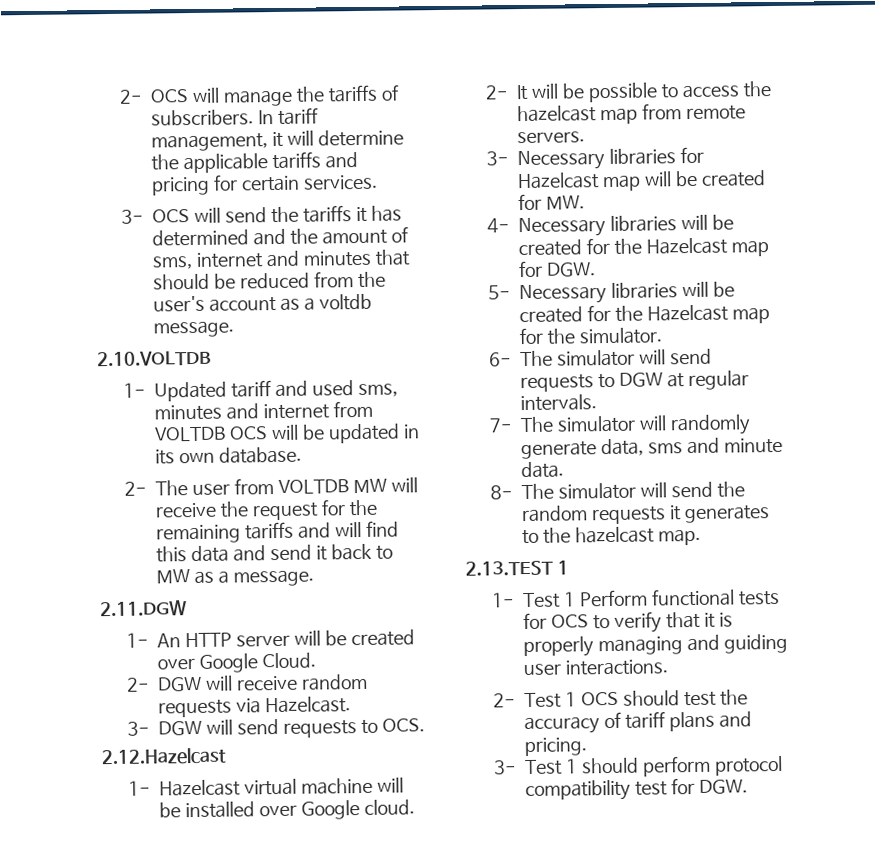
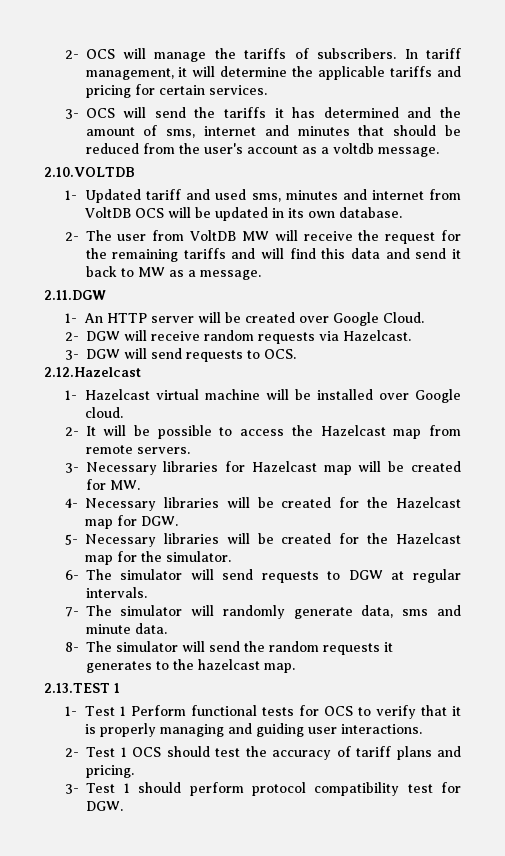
[154,426,227,442] VOLTDB -> [84,207,131,218] VoltDB
[278,479,350,494] VOLTDB -> [189,230,236,241] VoltDB
[517,105,598,123] hazelcast -> [320,425,386,436] Hazelcast

